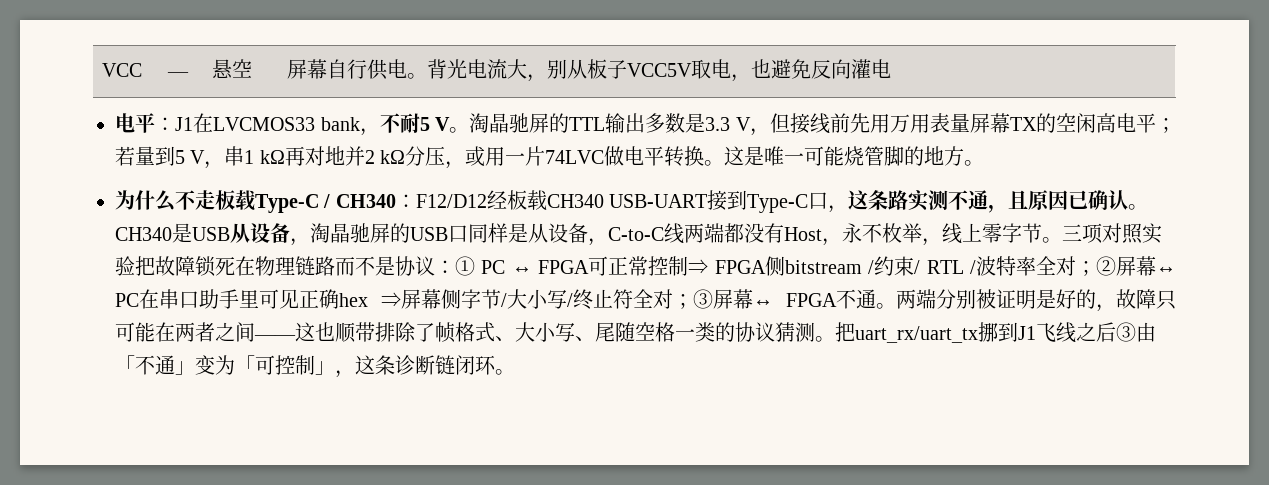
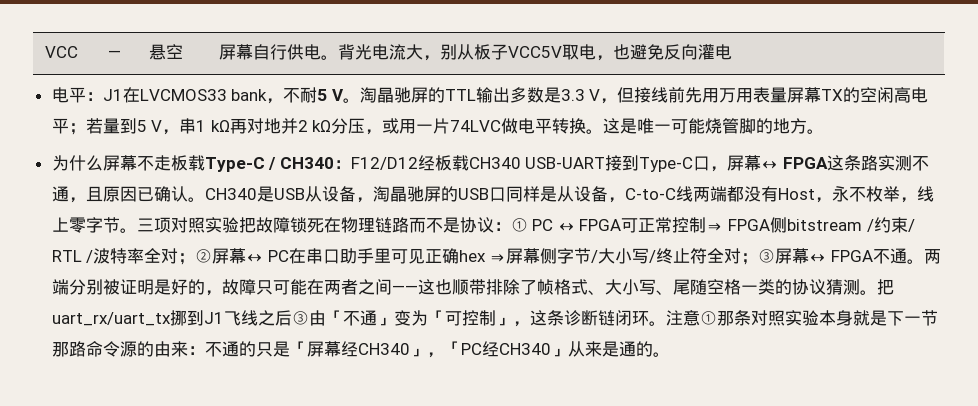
(176, 201) none -> [102,155,137,171] 屏幕
(849, 209) none -> [727,155,829,171] 屏幕↔ FPGA
(515, 372) none -> [665,310,938,326] [51,341,670,358] 注意①那条对照实验本身就是下一节那路命令源的由来：不通的只是「屏幕经CH340」，「PC经CH340」从来是通的。

